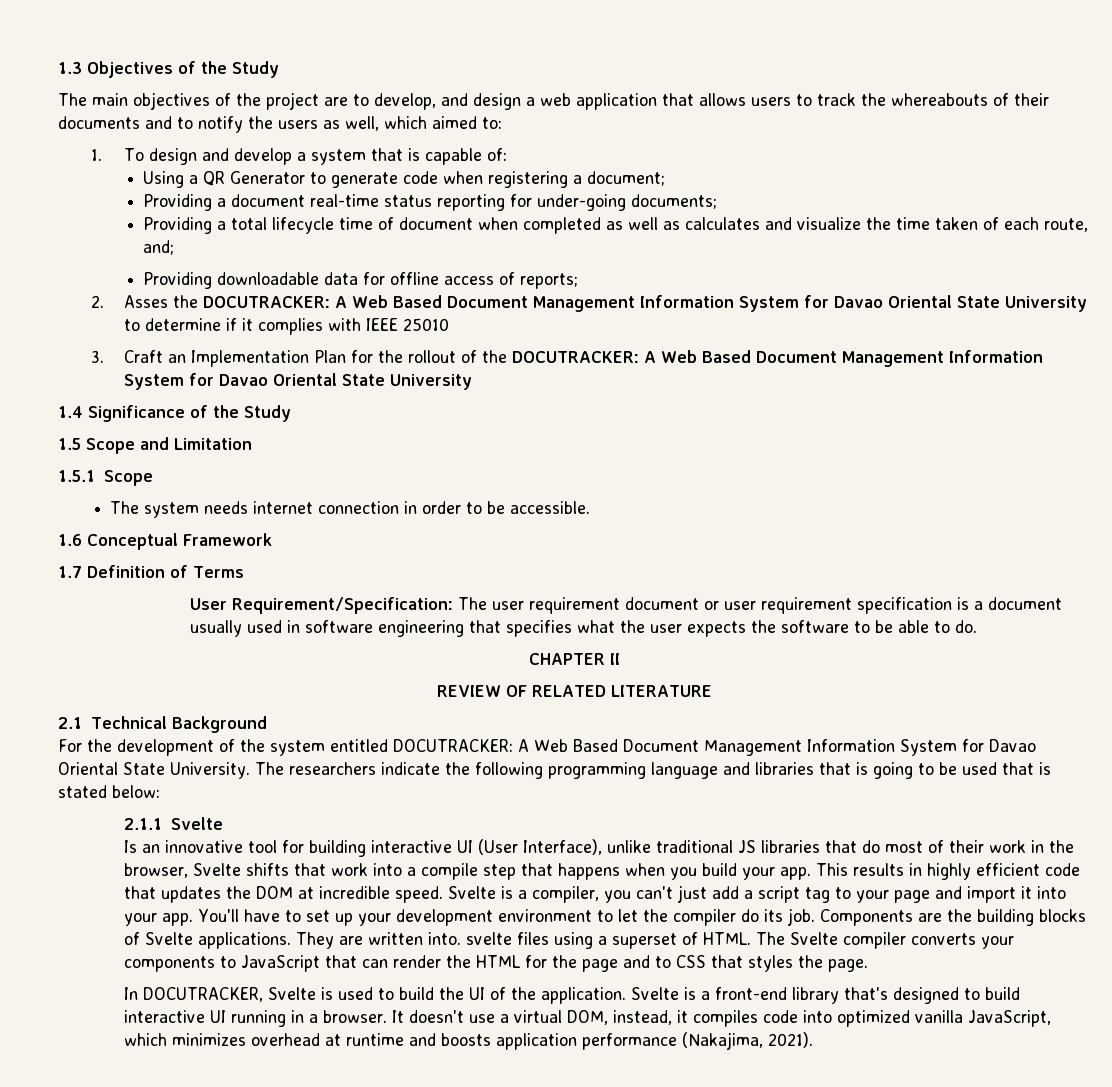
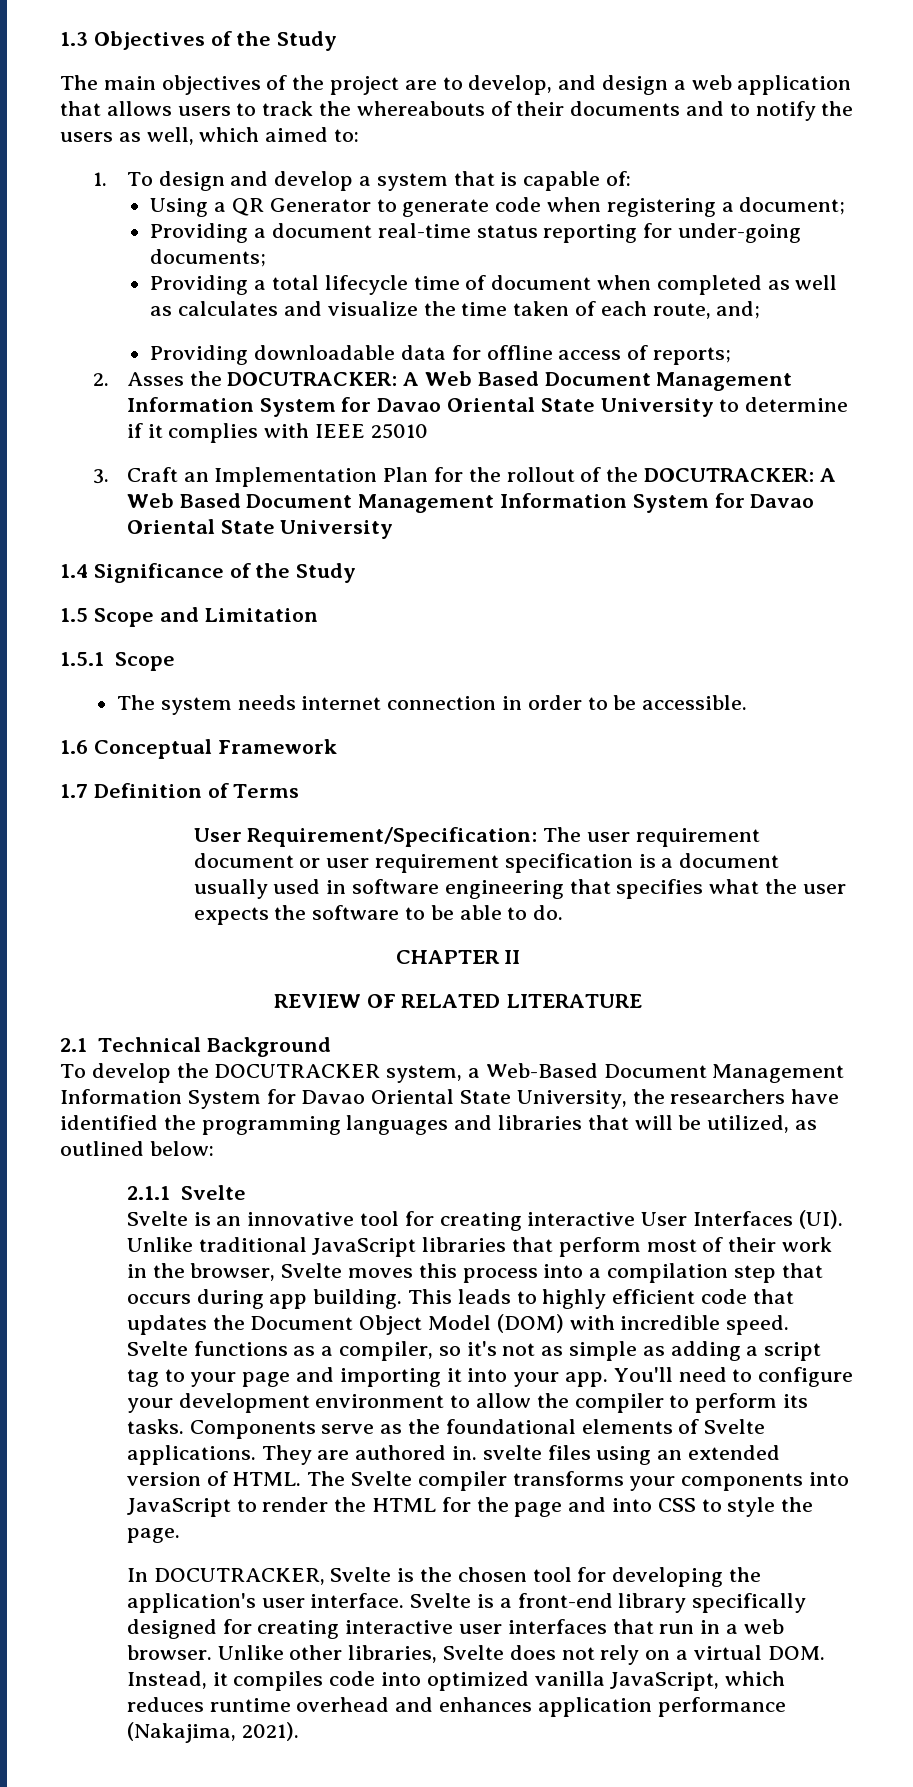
[58,739,1036,756] [58,762,1051,779] [58,785,107,798] For the development of the system entitled DOCUTRACKER: A Web Based Document Management Information System for Davao Oriental State University. The researchers indicate the following programming language and libraries that is going to be used that is stated -> [60,1063,845,1083] [60,1089,840,1109] [60,1115,818,1135] [60,1141,144,1156] To develop the DOCUTRACKER system, a Web-Based Document Management Information System for Davao Oriental State University, the researchers have identified the programming languages and libraries that will be utilized, as outlined
[124,840,138,853] Is -> [126,1211,211,1226] Svelte is
[309,839,881,857] building interactive UI (User Interface), unlike traditional JS libraries that do -> [439,1210,843,1231] [126,1237,641,1257] creating interactive User Interfaces (UI). Unlike traditional JavaScript libraries that perform
[246,863,369,876] shifts that work -> [347,1263,538,1283] moves this process
[421,863,479,880] compile -> [607,1263,729,1283] compilation
[558,863,923,880] happens when you build your app. This results in -> [126,1289,537,1309] occurs during app building. This leads to
[256,885,740,903] DOM at incredible speed. Svelte is a compiler, you can't just add -> [250,1314,790,1335] [126,1341,741,1361] Document Object Model (DOM) with incredible speed. Svelte functions as a compiler, so it's not as simple as adding
[967,886,1017,903] import -> [339,1368,441,1387] importing
[244,909,354,926] have to set up -> [678,1367,854,1387] need to configure
[618,909,639,922] let -> [475,1393,531,1408] allow
[741,908,1087,926] do its job. Components are the building blocks -> [669,1393,809,1413] [126,1419,673,1439] to perform its tasks. Components serve as the foundational elements
[368,932,462,945] written into. -> [355,1445,477,1460] authored in.
[598,933,678,949] a superset -> [657,1445,781,1460] [126,1472,201,1486] an extended version
[911,933,977,945] converts -> [512,1471,624,1486] transforms
[220,955,389,972] to JavaScript that can -> [809,1472,850,1486] [126,1498,257,1517] into JavaScript to
[655,955,794,972] to CSS that styles -> [612,1497,776,1517] into CSS to style
[338,987,627,1004] used to build the UI of the application. -> [419,1567,762,1587] [126,1593,405,1613] the chosen tool for developing the application's user interface.
[844,987,1021,1004] [124,1010,673,1027] that's designed to build interactive UI running in a browser. It doesn't use a virtual DOM, instead, -> [692,1593,807,1613] [126,1619,784,1639] [126,1645,825,1665] [126,1671,207,1689] specifically designed for creating interactive user interfaces that run in a web browser. Unlike other libraries, Svelte does not rely on a virtual DOM. Instead,
[172,1033,492,1046] minimizes overhead at runtime and boosts -> [126,1697,532,1712] reduces runtime overhead and enhances

